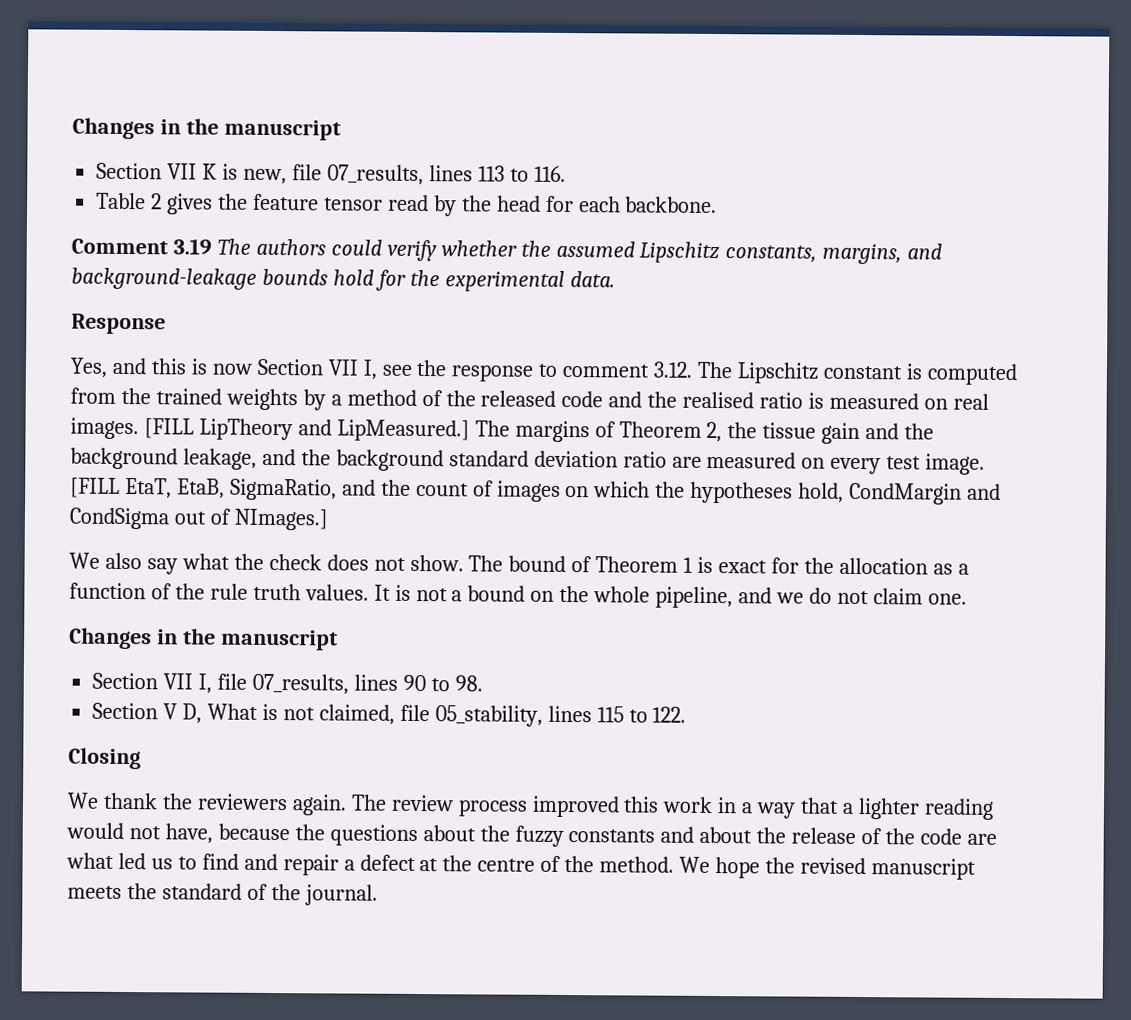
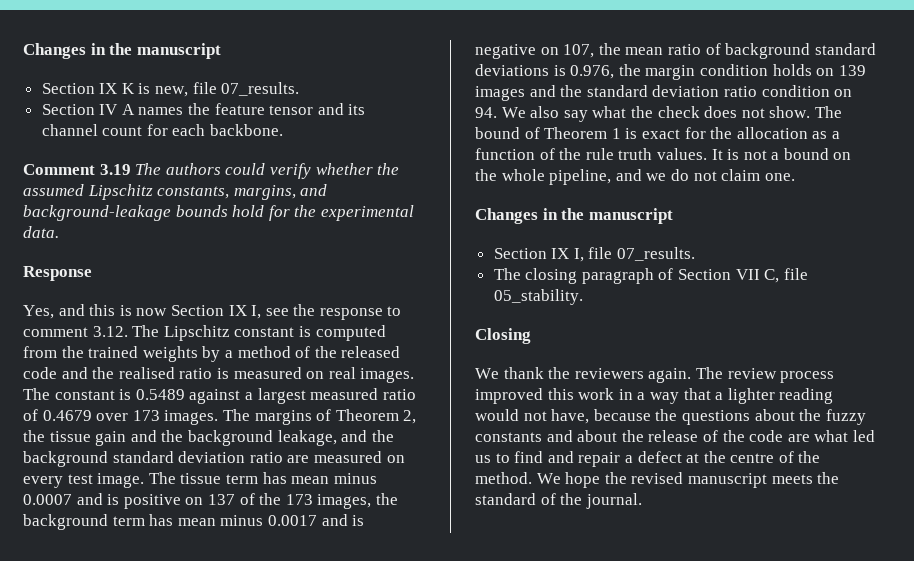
[72,117,341,141] [96,162,198,180] Changes in the manuscript // Section VII -> [23,43,221,59] [41,83,118,94] Changes in the manuscript // Section IX
[326,164,566,186] [96,192,541,217] 07_results, lines 113 to 116. // Table 2 gives the feature tensor read by the head -> [221,82,300,96] [41,103,366,115] [41,124,143,136] 07_results. // Section IV A names the feature tensor and its channel count
[327,359,359,376] VII -> [228,305,247,316] IX
[143,418,470,442] [FILL LipTheory and LipMeasured.] -> [23,388,416,404] [23,409,219,425] The constant is 0.5489 against a largest measured ratio of 0.4679 over 173 images.
[70,477,1002,505] [69,507,328,531] [FILL EtaT, EtaB, SigmaRatio, and the count of images on which the hypotheses hold, CondMargin and CondSigma out of NImages.] // -> [148,472,377,484] [23,493,398,509] [23,514,365,530] [475,43,876,59] [475,64,866,80] [475,85,853,101] [475,107,497,118] The tissue term has mean minus 0.0007 and is positive on 137 of the 173 images, the background term has mean minus 0.0017 and is negative on 107, the mean ratio of background standard deviations is 0.976, the margin condition holds on 139 images and the standard deviation ratio condition on 94.
[163,673,194,690] VII -> [551,248,570,259] IX
[251,673,483,695] [92,702,687,727] 07_results, lines 90 to 98. // Section V D, What is not claimed, file 05_stability, lines 115 to 122. -> [617,247,696,261] [493,268,808,284] [493,289,583,305] 07_results. // The closing paragraph of Section VII C, file 05_stability.

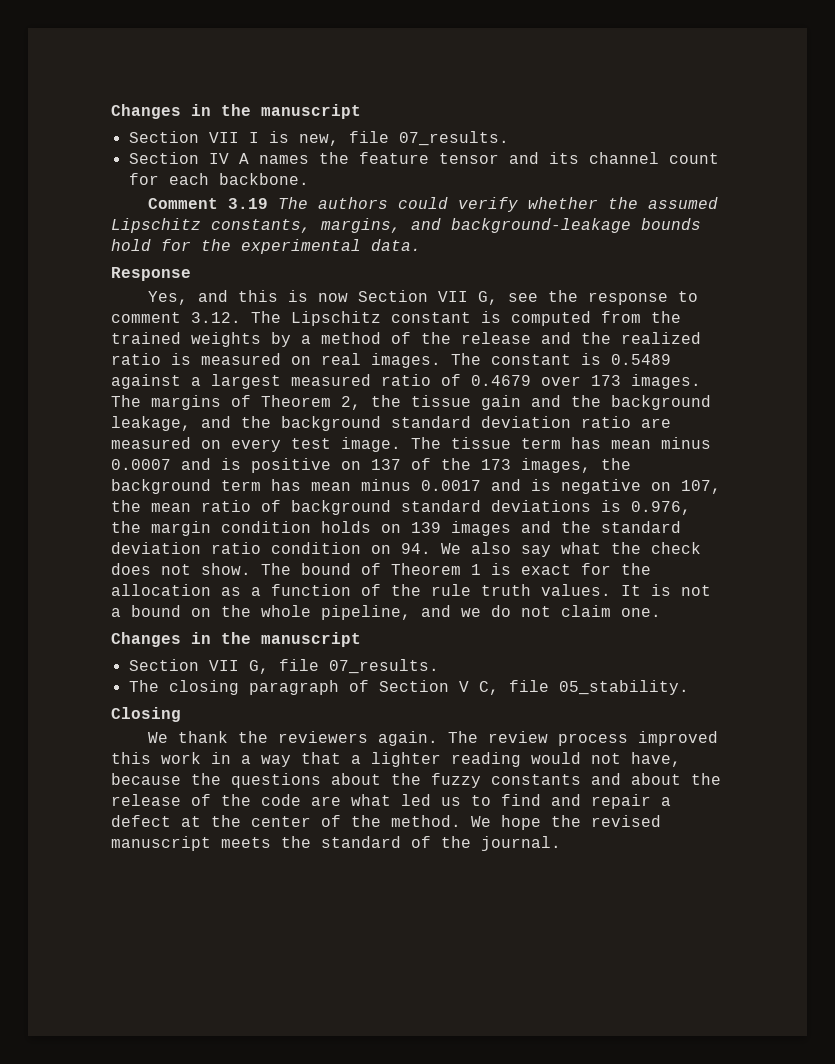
[23,43,221,59] [41,83,135,94] Changes in the manuscript // Section IX K -> [111,104,361,119] [128,131,259,143] Changes in the manuscript // Section VII I
[228,305,262,319] IX I, -> [437,291,498,305] VII G,
[341,346,401,358] [23,367,175,379] released code and the realised -> [461,332,701,344] release and the realized
[551,248,584,262] IX I, -> [208,660,269,674] VII G,
[735,269,760,280] VII -> [458,681,469,692] V
[730,453,775,463] centre -> [251,816,311,827] center

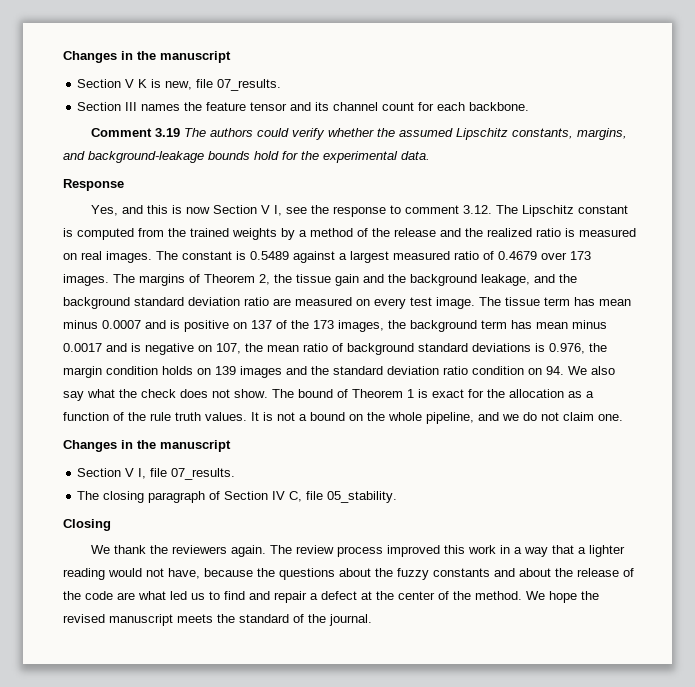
[111,104,361,119] [128,131,259,143] Changes in the manuscript // Section VII I -> [63,51,231,63] [77,79,148,88] Changes in the manuscript // Section V K
[208,153,249,164] IV A -> [125,102,138,111] III
[437,291,498,305] VII G, -> [261,205,283,216] V I,
[208,660,269,674] VII G, -> [125,468,147,479] V I,
[458,681,469,692] V -> [272,491,286,500] IV

